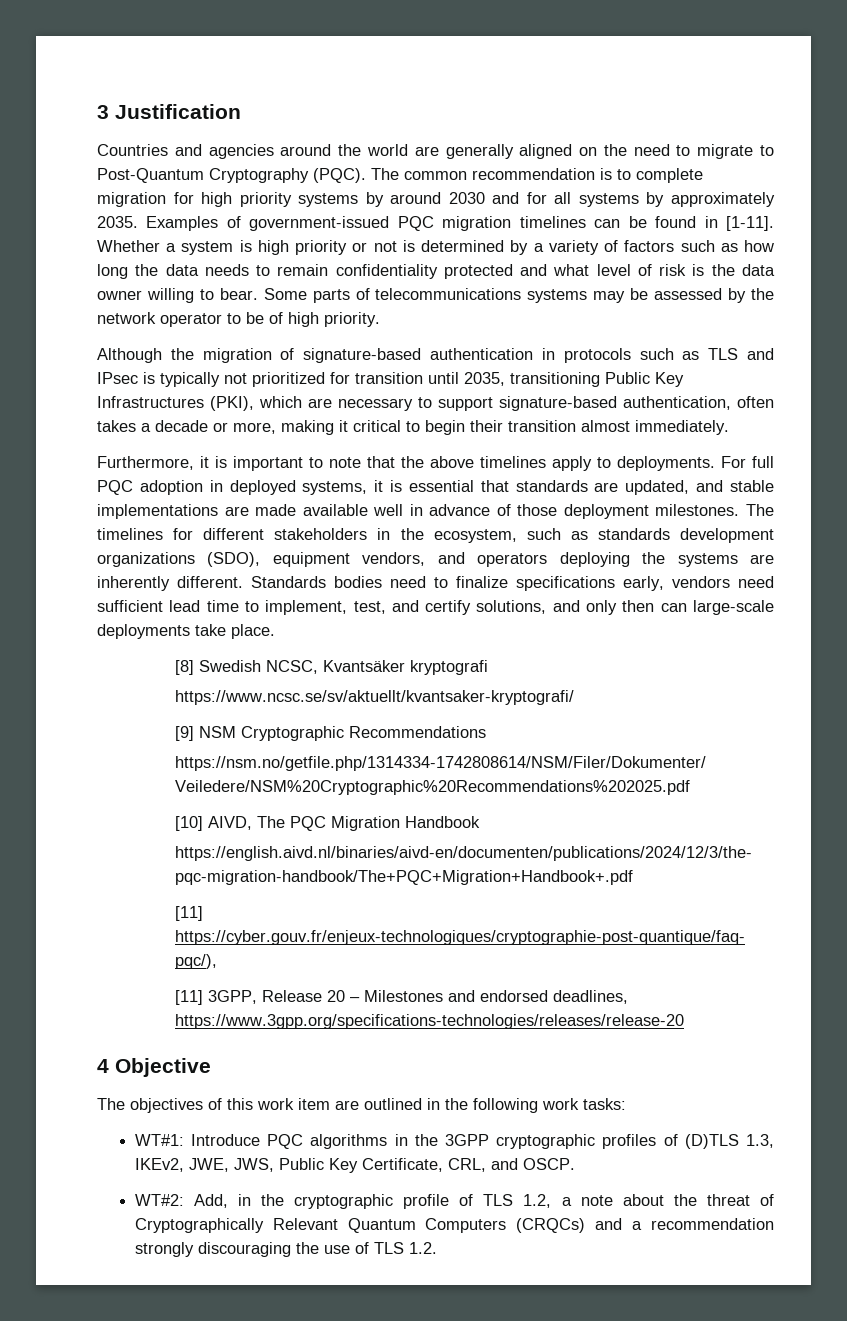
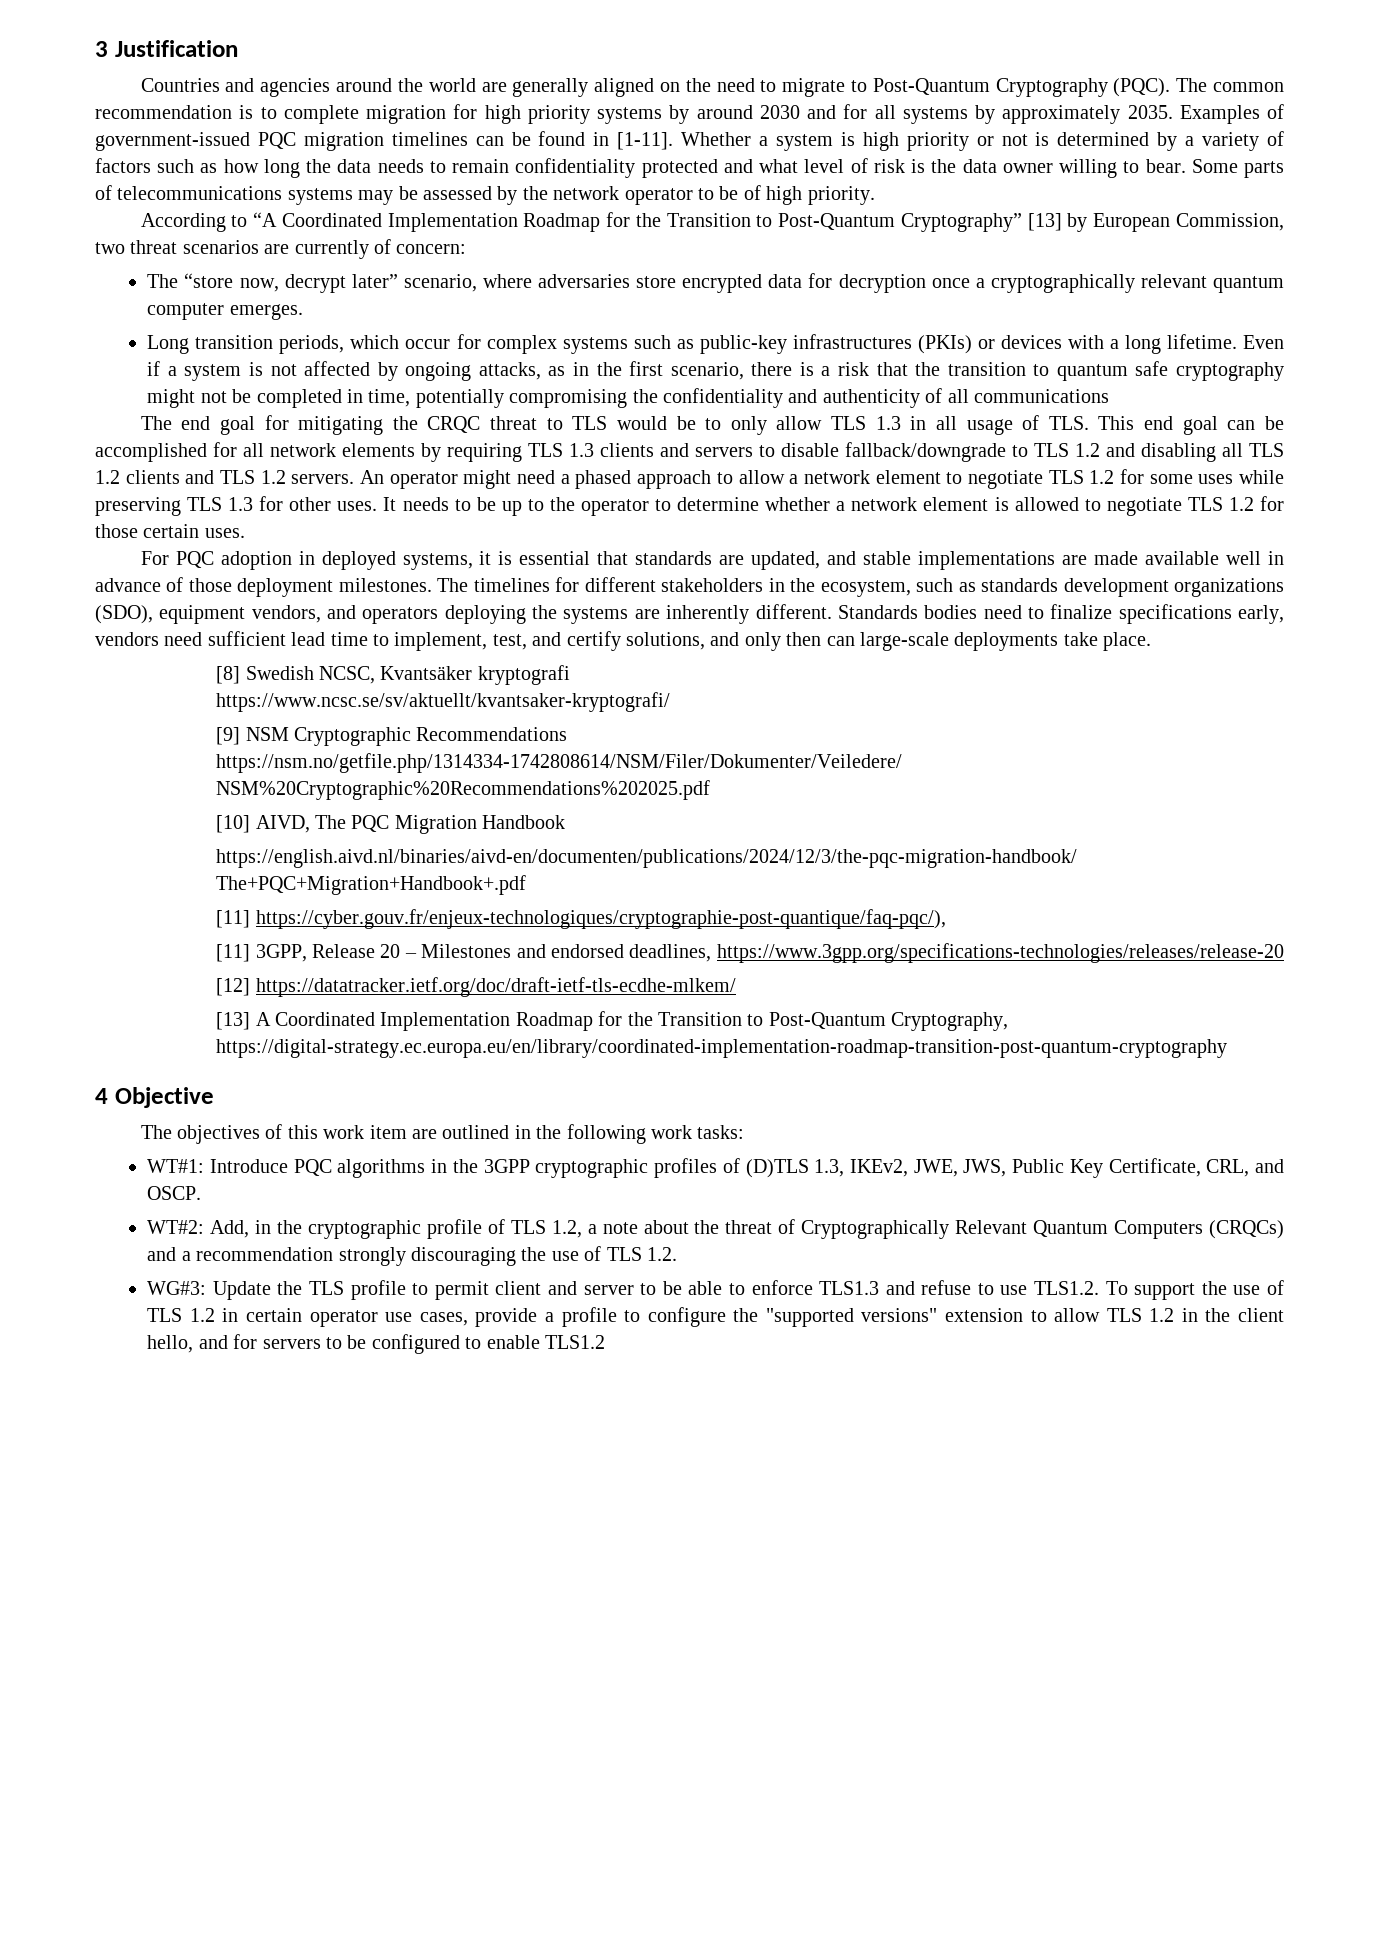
[97,348,775,363] [97,372,684,387] [97,396,774,411] [97,420,729,435] [97,456,774,471] Although the migration of signature-based authentication in protocols such as TLS and IPsec is typically not prioritized for transition until 2035, transitioning Public Key Infrastructures (PKI), which are necessary to support signature-based authentication, often takes a decade or more, making it critical to begin their transition almost immediately. // Furthermore, it is important to note that the above timelines apply to deployments. For full -> [140,212,1284,232] [95,239,467,259] [147,273,1285,293] [147,303,303,320] [147,334,1285,354] [147,361,1284,381] [147,388,1109,408] [140,415,1285,435] [95,442,1284,462] [95,469,1284,489] [95,496,1285,516] [95,524,245,538] [140,551,169,565] According to “A Coordinated Implementation Roadmap for the Transition to Post-Quantum Cryptography” [13] by European Commission, two threat scenarios are currently of concern: // The “store now, decrypt later” scenario, where adversaries store encrypted data for decryption once a cryptographically relevant quantum computer emerges. // Long transition periods, which occur for complex systems such as public-key infrastructures (PKIs) or devices with a long lifetime. Even if a system is not affected by ongoing attacks, as in the first scenario, there is a risk that the transition to quantum safe cryptography might not be completed in time, potentially compromising the confidentiality and authenticity of all communications // The end goal for mitigating the CRQC threat to TLS would be to only allow TLS 1.3 in all usage of TLS. This end goal can be accomplished for all network elements by requiring TLS 1.3 clients and servers to disable fallback/downgrade to TLS 1.2 and disabling all TLS 1.2 clients and TLS 1.2 servers. An operator might need a phased approach to allow a network element to negotiate TLS 1.2 for some uses while preserving TLS 1.3 for other uses. It needs to be up to the operator to determine whether a network element is allowed to negotiate TLS 1.2 for those certain uses. // For
(685, 1021) none -> [216,977,736,997] [216,1011,1009,1031] [216,1039,1228,1058] // [12] https://datatracker.ietf.org/doc/draft-ietf-tls-ecdhe-mlkem/ // [13] A Coordinated Implementation Roadmap for the Transition to Post-Quantum Cryptography, https://digital-strategy.ec.europa.eu/en/library/coordinated-implementation-roadmap-transition-post-quantum-cryptography
(437, 1248) none -> [147,1280,1284,1300] [147,1307,1284,1327] [147,1334,605,1354] // WG#3: Update the TLS profile to permit client and server to be able to enforce TLS1.3 and refuse to use TLS1.2. To support the use of TLS 1.2 in certain operator use cases, provide a profile to configure the "supported versions" extension to allow TLS 1.2 in the client hello, and for servers to be configured to enable TLS1.2

